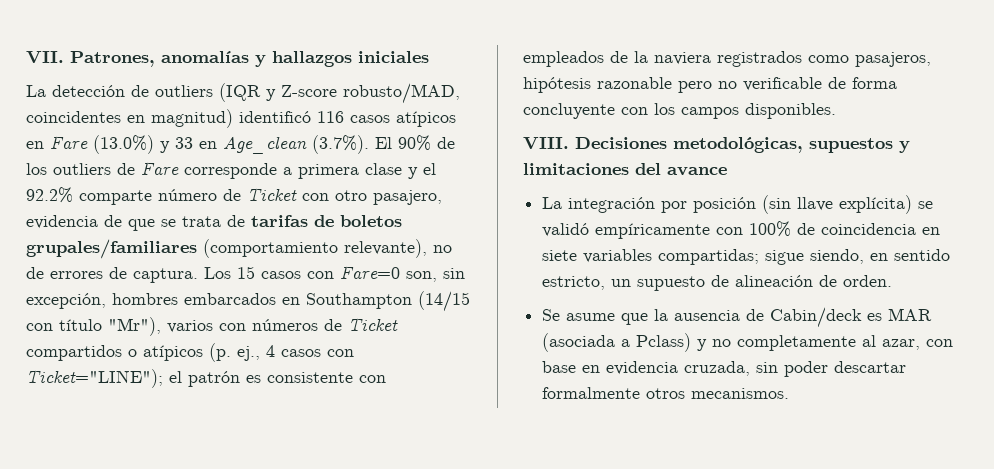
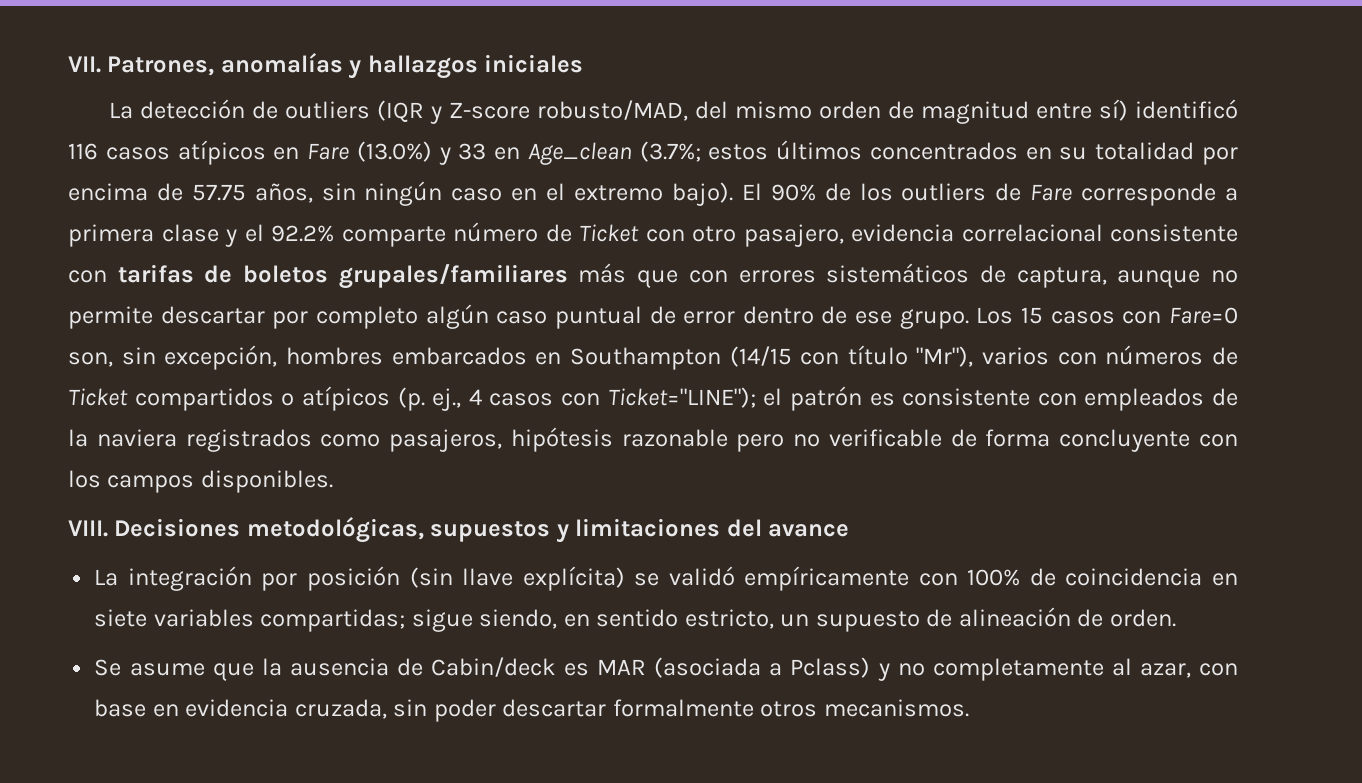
[26,109,233,128] coincidentes en magnitud) -> [695,99,1129,124] del mismo orden de magnitud entre sí)
[312,135,369,154] (3.7%). -> [639,140,1238,165] [68,181,733,206] (3.7%; estos últimos concentrados en su totalidad por encima de 57.75 años, sin ningún caso en el extremo bajo).
[104,215,402,231] [26,239,452,259] [26,267,198,283] de que se trata de tarifas de boletos grupales/familiares (comportamiento relevante), no de errores de captura. -> [961,224,1238,242] [68,263,1238,289] [68,304,969,329] correlacional consistente con tarifas de boletos grupales/familiares más que con errores sistemáticos de captura, aunque no permite descartar por completo algún caso puntual de error dentro de ese grupo.

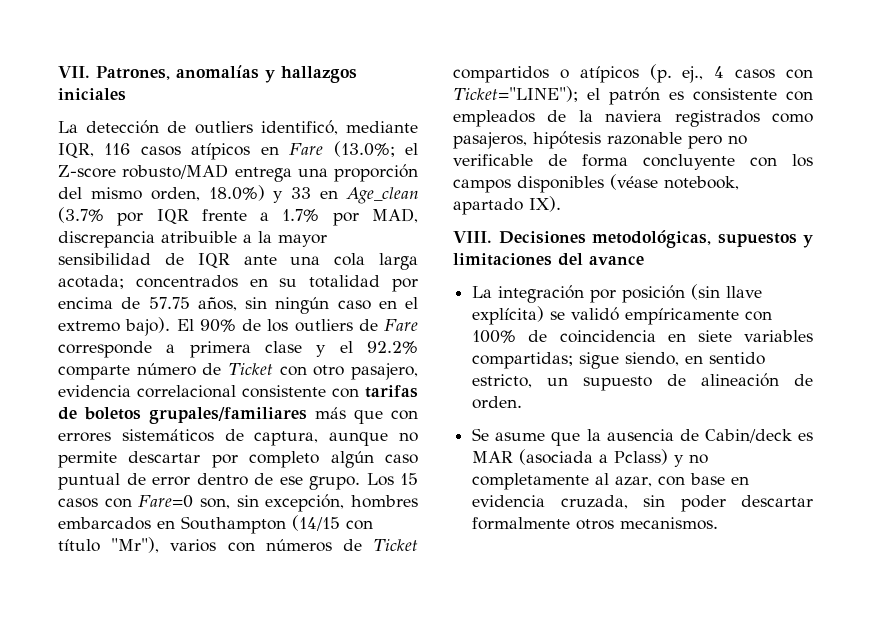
[377,99,1239,124] (IQR y Z-score robusto/MAD, del mismo orden de magnitud entre sí) identificó -> [260,120,418,135] [58,143,94,158] identificó, mediante IQR,
[356,140,863,165] (13.0%) y 33 en Age_clean (3.7%; estos últimos -> [333,141,418,157] [58,164,418,182] [58,185,418,204] [58,207,418,226] [58,231,327,248] [58,253,418,270] [58,275,124,289] (13.0%; el Z-score robusto/MAD entrega una proporción del mismo orden, 18.0%) y 33 en Age_clean (3.7% por IQR frente a 1.7% por MAD, discrepancia atribuible a la mayor sensibilidad de IQR ante una cola larga acotada;
[200,470,333,493] disponibles. -> [517,174,739,193] [453,196,561,215] disponibles (véase notebook, apartado IX).

